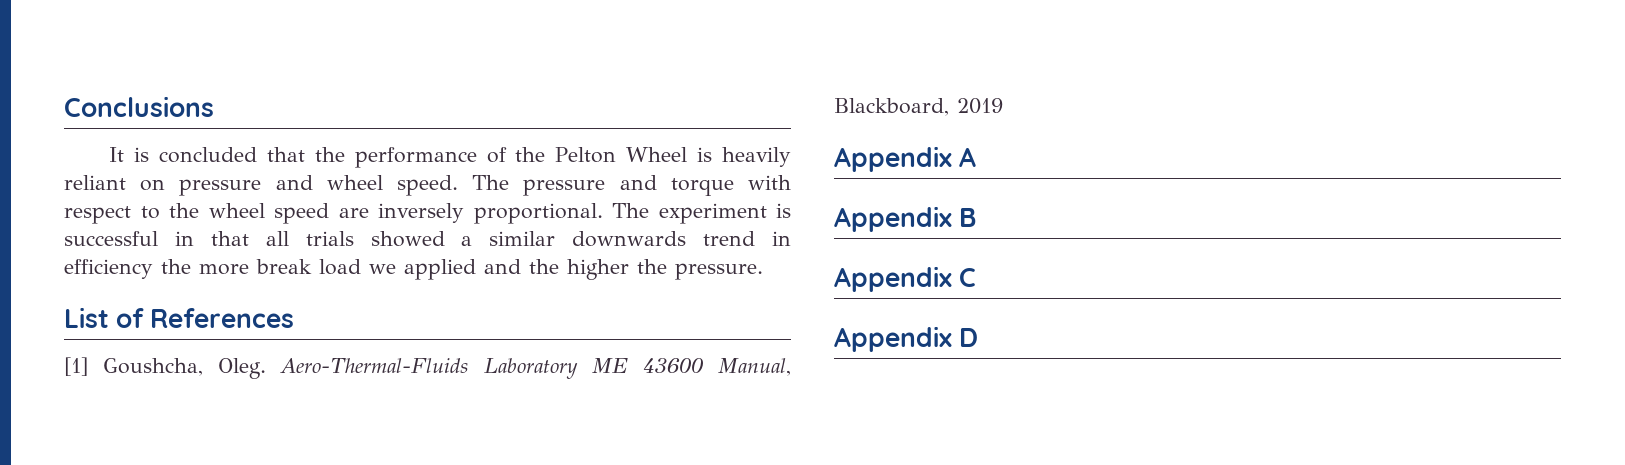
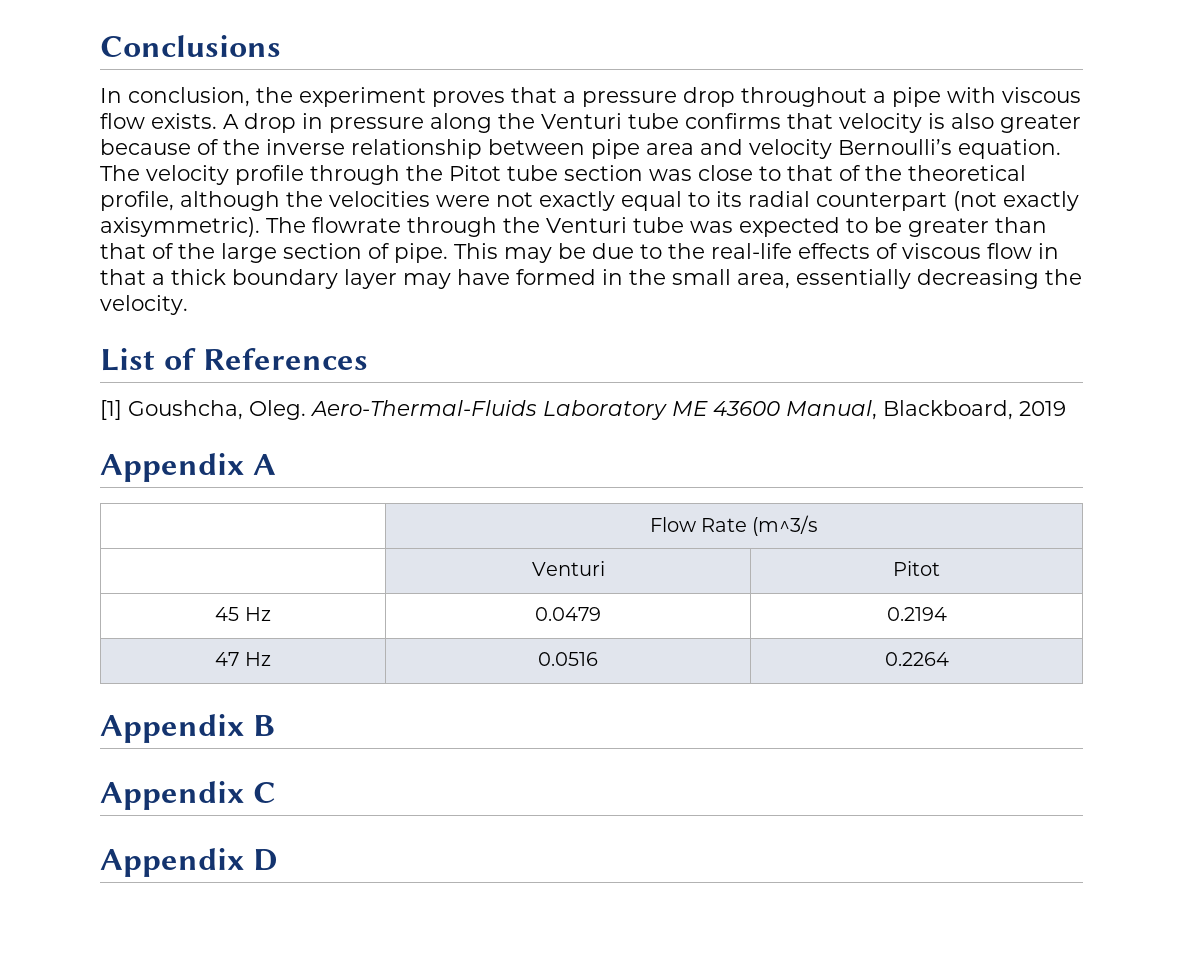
[109,147,792,168] [64,175,792,196] [64,203,791,224] [64,231,791,247] [64,259,763,280] It is concluded that the performance of the Pelton Wheel is heavily reliant on pressure and wheel speed. The pressure and torque with respect to the wheel speed are inversely proportional. The experiment is successful in that all trials showed a similar downwards trend in efficiency the more break load we applied and the higher the pressure. -> [100,87,1081,107] [100,113,1081,133] [100,139,1061,159] [100,165,1026,185] [100,191,1079,211] [100,217,1047,237] [100,243,1059,263] [100,269,1082,289] [100,295,188,315] In conclusion, the experiment proves that a pressure drop throughout a pipe with viscous flow exists. A drop in pressure along the Venturi tube confirms that velocity is also greater because of the inverse relationship between pipe area and velocity Bernoulli’s equation. The velocity profile through the Pitot tube section was close to that of the theoretical profile, although the velocities were not exactly equal to its radial counterpart (not exactly axisymmetric). The flowrate through the Venturi tube was expected to be greater than that of the large section of pipe. This may be due to the real-life effects of viscous flow in that a thick boundary layer may have formed in the small area, essentially decreasing the velocity.
(977, 157) none -> [649,515,819,536] [531,561,605,576] [893,561,940,576] [215,607,271,621] [535,607,601,621] [886,607,947,621] [215,652,271,666] [538,652,598,666] [884,652,949,666] // | Flow Rate (m^3/s // | Venturi | Pitot // 45 Hz | 0.0479 | 0.2194 // 47 Hz | 0.0516 | 0.2264

